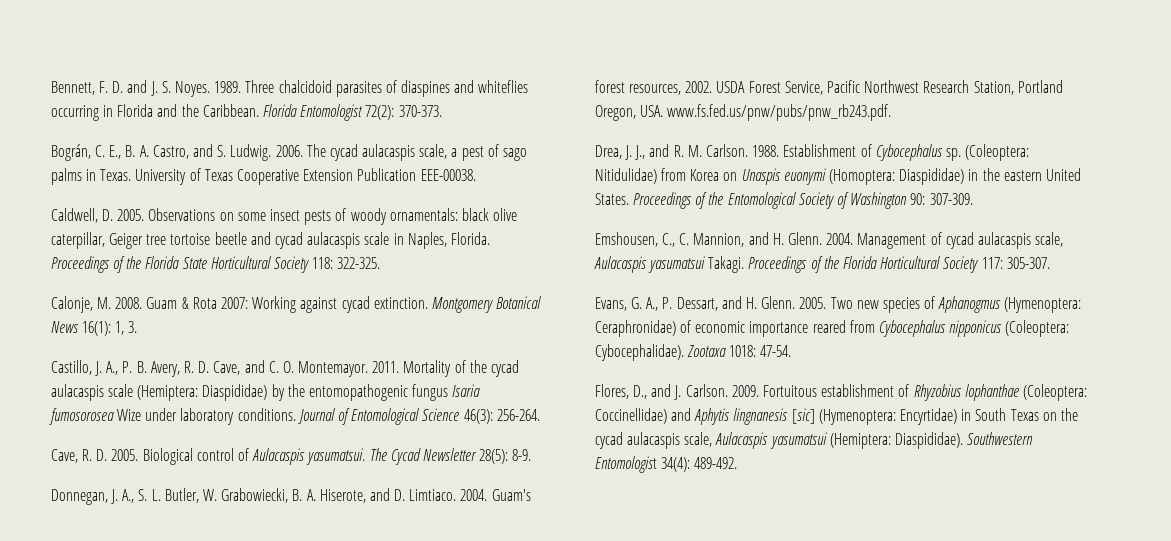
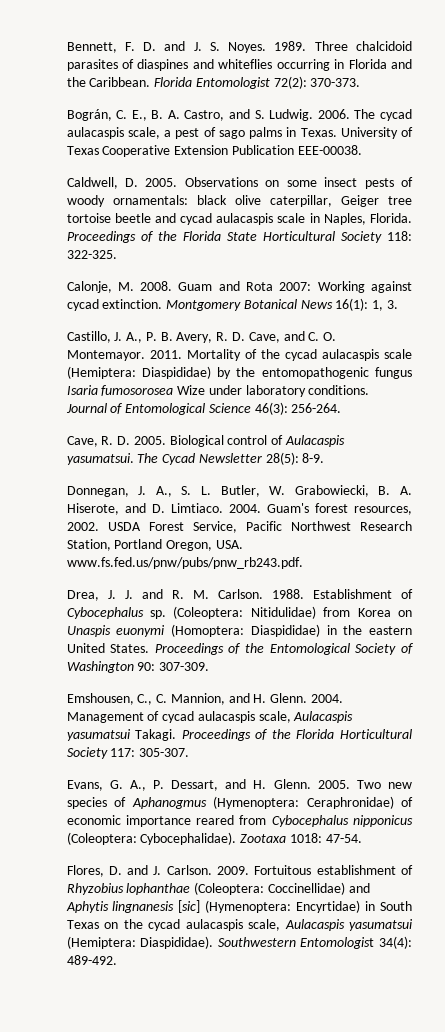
[181,297,189,309] & -> [218,281,240,291] and
[635,145,646,160] J., -> [124,590,133,599] J.
[633,385,648,399] D., -> [108,866,122,875] D.

